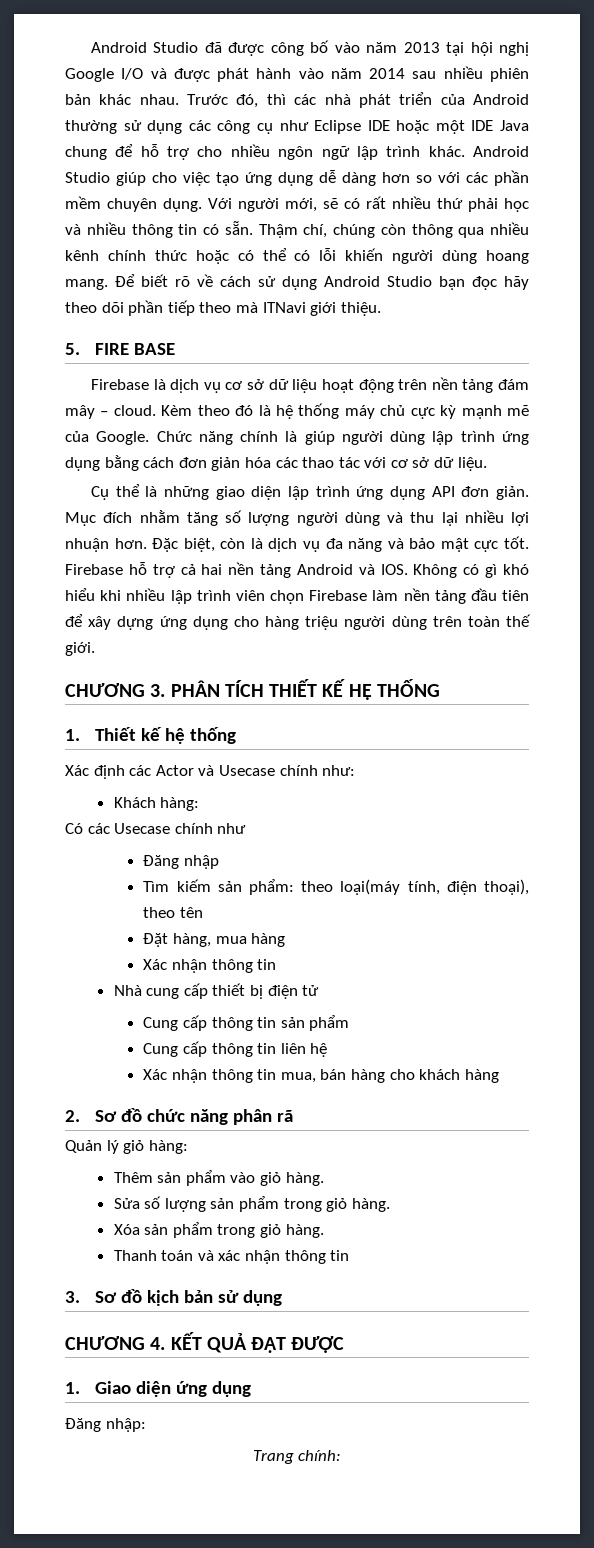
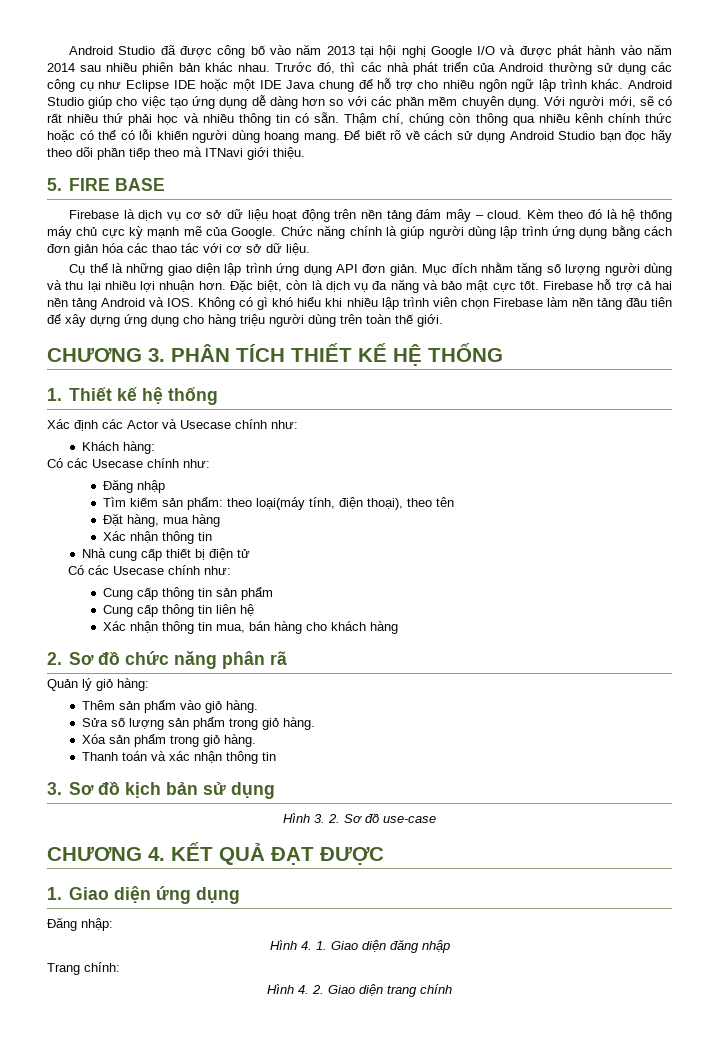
[217,823,247,834] như -> [183,459,210,468] như:
(320, 990) none -> [67,565,231,575] // Có các Usecase chính như:
(282, 1298) none -> [283,813,436,823] // Hình 3. 2. Sơ đồ use-case
[252,1450,342,1464] Trang chính: -> [269,939,450,953] [47,962,120,975] [267,984,452,997] Hình 4. 1. Giao diện đăng nhập // Trang chính: // Hình 4. 2. Giao diện trang chính

